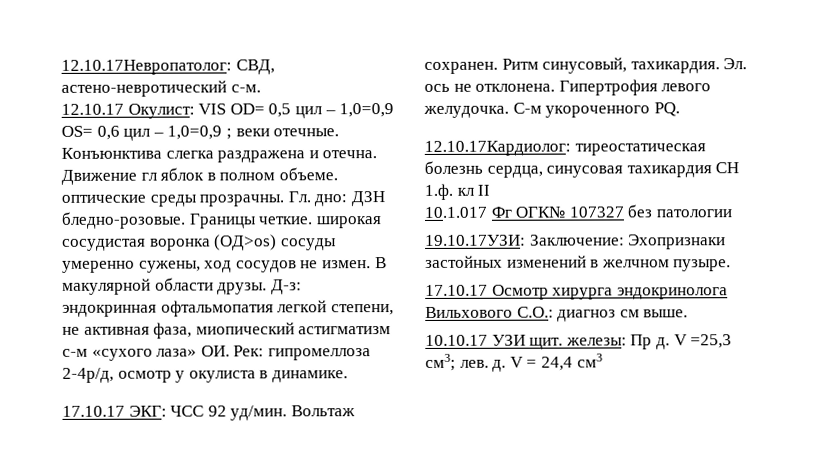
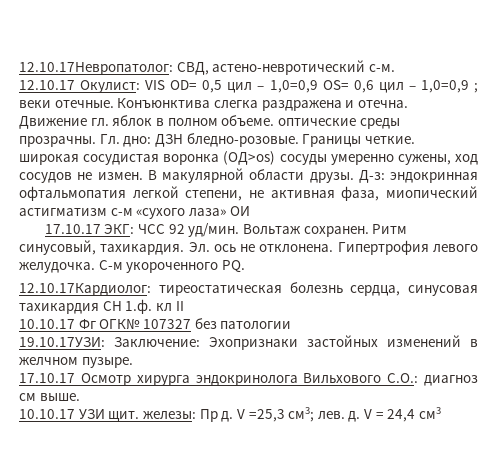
[140,172,158,181] гл -> [90,118,109,126] гл.
[200,345,371,361] [62,367,348,383] ОИ. Рек: гипромеллоза 2-4р/д, осмотр у окулиста в динамике. -> [229,206,250,216] ОИ
[424,206,487,218] 10.1.017 -> [19,319,75,329] 10.10.17

